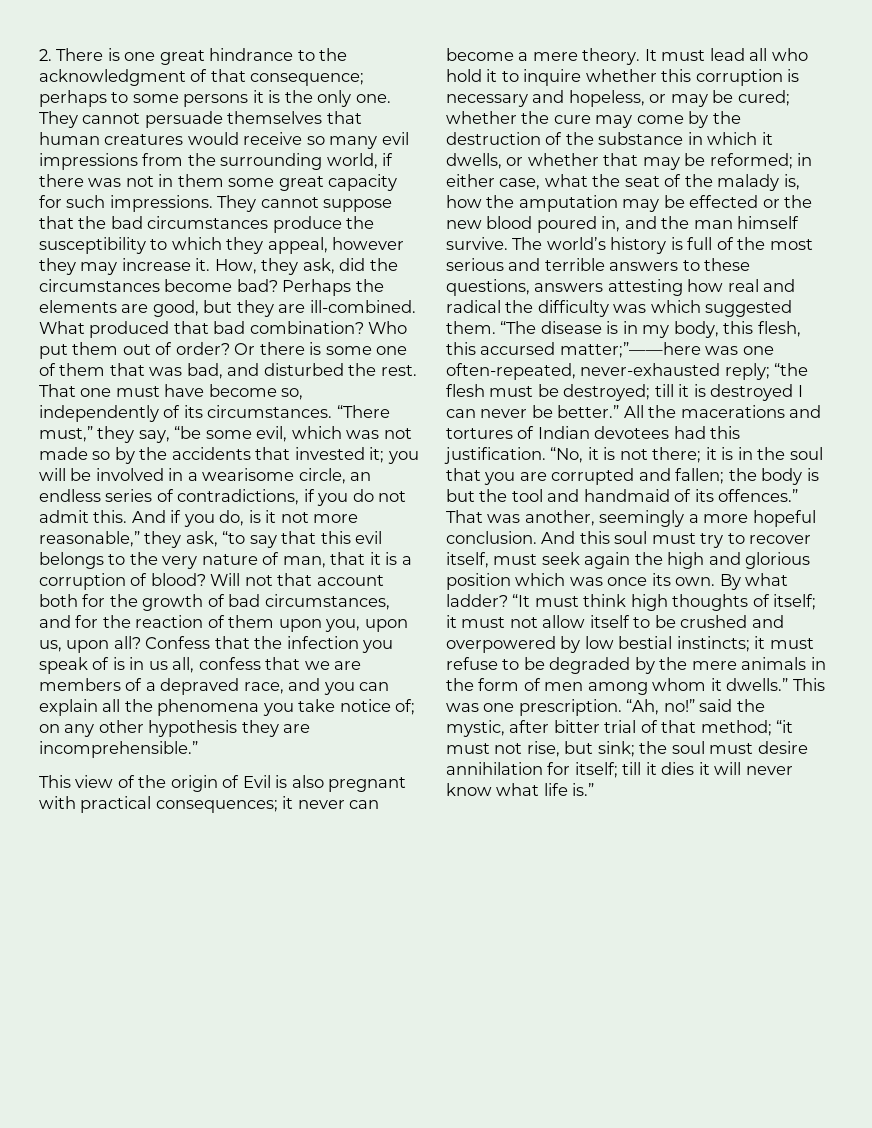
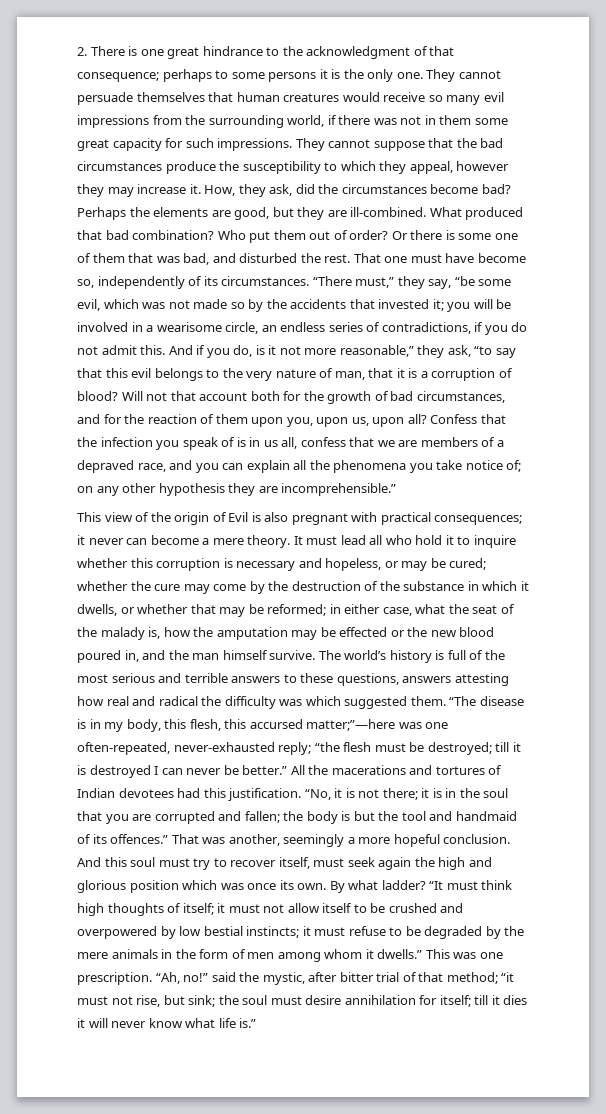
[559,342,701,358] matter;”——here -> [306,719,396,731] matter;”—here

